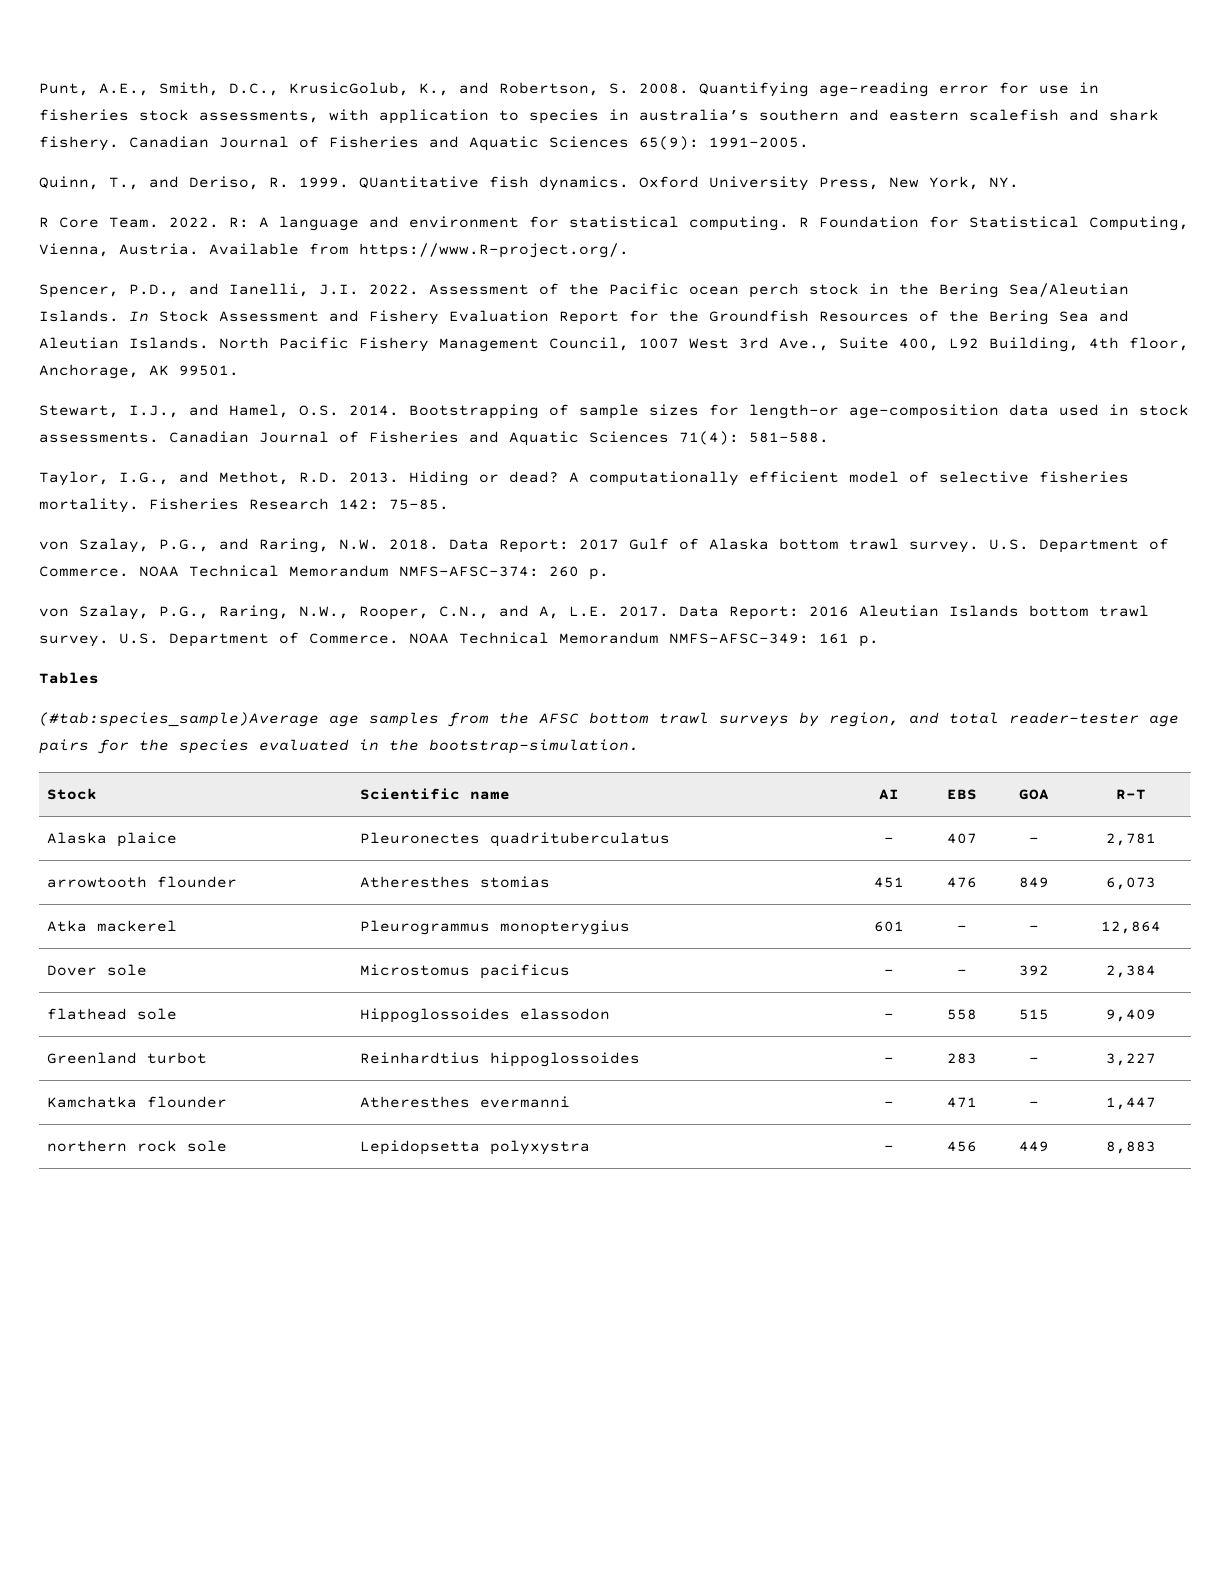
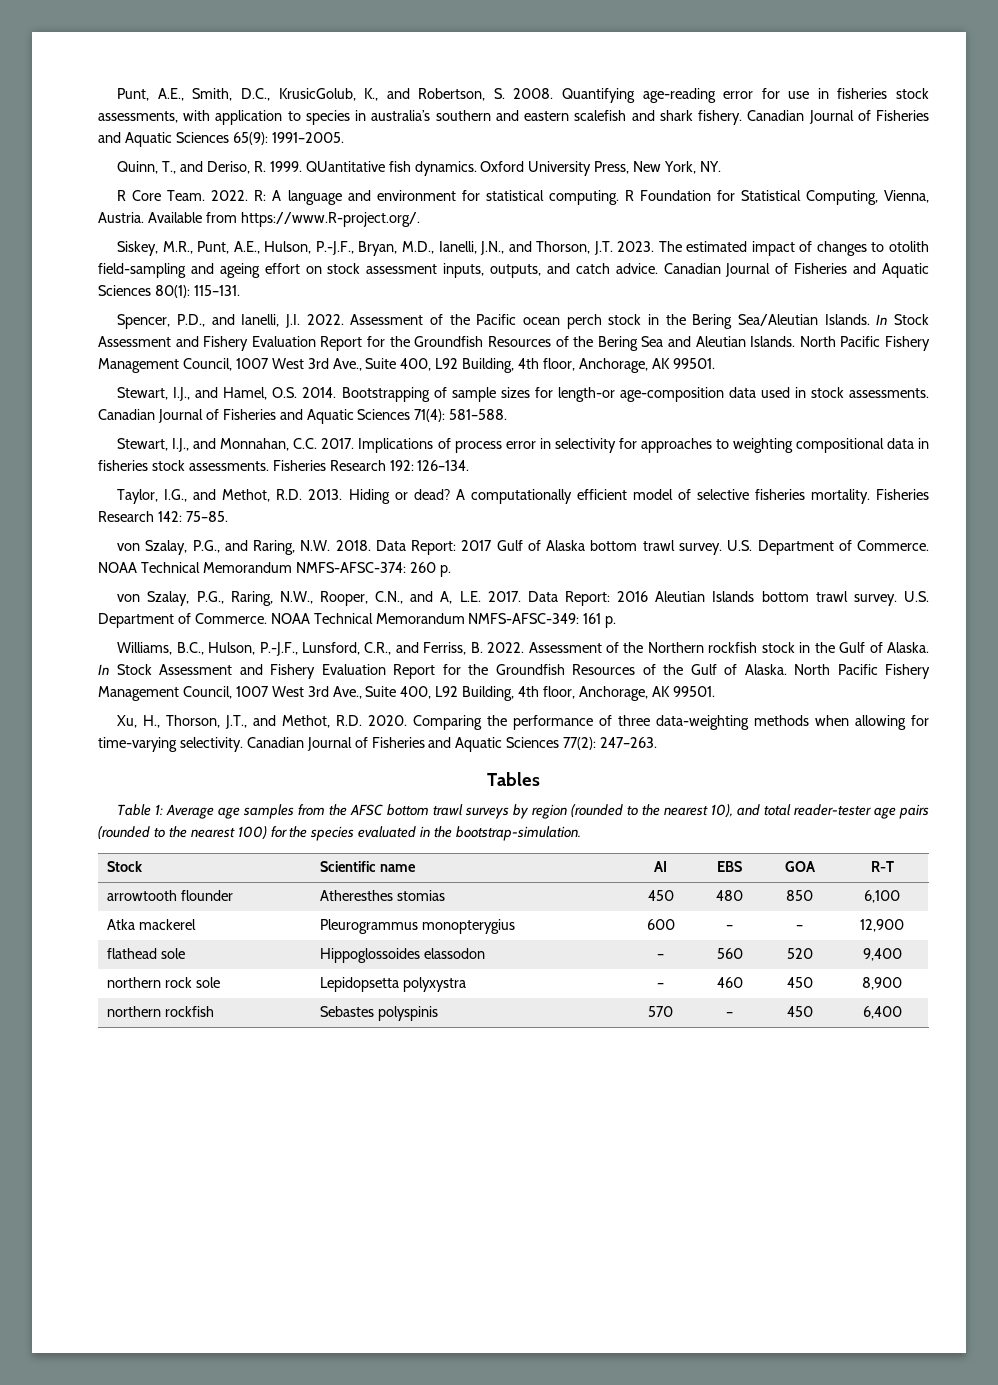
(629, 250) none -> [117,241,929,256] [98,263,929,278] [98,285,240,298] // Siskey, M.R., Punt, A.E., Hulson, P.-J.F., Bryan, M.D., Ianelli, J.N., and Thorson, J.T. 2023. The estimated impact of changes to otolith field-sampling and ageing effort on stock assessment inputs, outputs, and catch advice. Canadian Journal of Fisheries and Aquatic Sciences 80(1): 115–131.
(829, 437) none -> [117,438,929,453] [98,460,470,471] // Stewart, I.J., and Monnahan, C.C. 2017. Implications of process error in selectivity for approaches to weighting compositional data in fisheries stock assessments. Fisheries Research 192: 126–134.
[39,672,99,684] [39,712,319,727] Tables // (#tab:species_sample)Average -> [117,642,929,656] [98,664,930,679] [98,686,715,701] [117,715,929,730] [98,737,658,752] [487,772,541,786] [117,804,215,819] Williams, B.C., Hulson, P.-J.F., Lunsford, C.R., and Ferriss, B. 2022. Assessment of the Northern rockfish stock in the Gulf of Alaska. In Stock Assessment and Fishery Evaluation Report for the Groundfish Resources of the Gulf of Alaska. North Pacific Fishery Management Council, 1007 West 3rd Ave., Suite 400, L92 Building, 4th floor, Anchorage, AK 99501. // Xu, H., Thorson, J.T., and Methot, R.D. 2020. Comparing the performance of three data-weighting methods when allowing for time-varying selectivity. Canadian Journal of Fisheries and Aquatic Sciences 77(2): 247–263. // Tables // Table 1: Average
[829,712,899,727] region, -> [531,804,733,819] region (rounded to the nearest 10),
(89, 746) none -> [98,826,267,839] (rounded to the nearest 100)
[46,832,177,847] [359,832,670,847] [884,837,894,843] [946,833,977,844] [1029,837,1039,843] [1105,833,1156,846] // Alaska plaice | Pleuronectes quadrituberculatus | – | 407 | – | 2,781 -> (894, 866) none
[874,877,904,888] [946,877,977,888] [1019,877,1049,888] [1105,877,1156,890] 451 | 476 | 849 | 6,073 -> [647,890,674,901] [716,890,743,901] [786,890,813,901] [864,890,900,903] 450 | 480 | 850 | 6,100
[874,921,904,932] [956,925,967,931] [1029,925,1039,931] [1100,921,1161,934] [46,964,147,976] [359,964,570,979] [884,969,894,975] [956,969,967,975] [1019,965,1049,976] [1105,965,1156,978] 601 | – | – | 12,864 // Dover sole | Microstomus pacificus | – | – | 392 | 2,384 -> [646,919,675,930] [726,925,733,930] [796,925,803,930] [860,919,904,932] 600 | – | – | 12,900
[946,1009,977,1020] [1019,1009,1049,1020] [1105,1009,1156,1022] [46,1052,207,1064] [359,1052,640,1067] [884,1057,894,1063] [946,1053,977,1064] [1029,1057,1039,1063] [1105,1053,1156,1066] [46,1096,227,1108] [359,1096,570,1108] [884,1101,894,1107] [946,1097,977,1108] [1029,1101,1039,1107] [1105,1097,1156,1110] 558 | 515 | 9,409 // Greenland turbot | Reinhardtius hippoglossoides | – | 283 | – | 3,227 // Kamchatka flounder | Atheresthes evermanni | – | 471 | – | 1,447 -> [716,948,743,959] [786,948,813,959] [862,948,902,961] 560 | 520 | 9,400
[946,1141,977,1152] [1019,1141,1049,1152] [1105,1141,1156,1154] 456 | 449 | 8,883 -> [716,977,743,988] [786,977,813,988] [862,977,902,990] [107,1006,215,1017] [320,1006,439,1021] [648,1006,673,1017] [726,1012,733,1017] [786,1006,813,1017] [862,1006,902,1019] 460 | 450 | 8,900 // northern rockfish | Sebastes polyspinis | 570 | – | 450 | 6,400

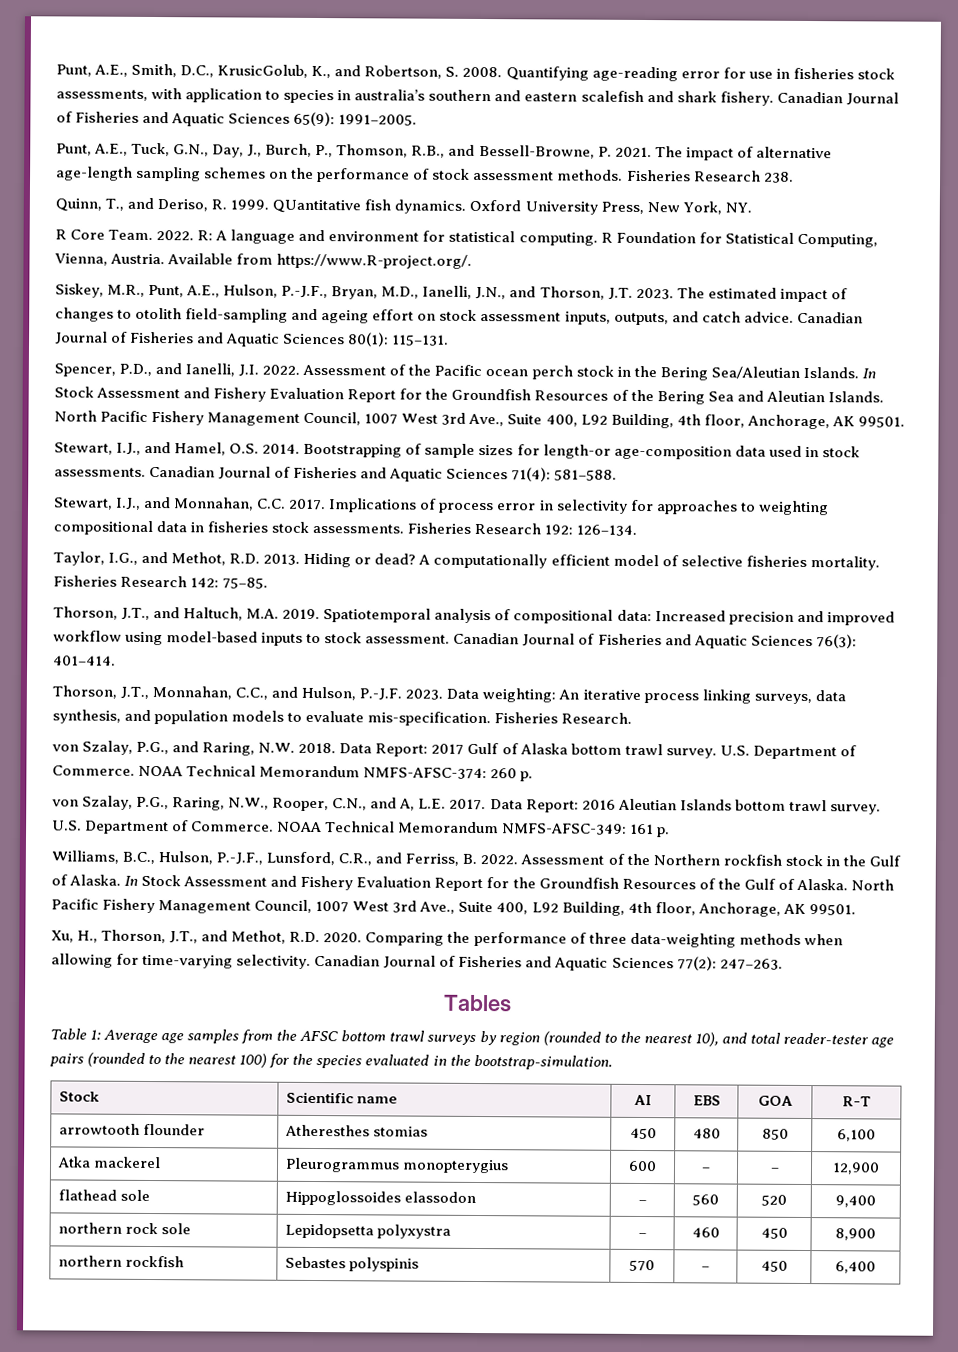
(344, 137) none -> [56,142,832,161] [56,166,794,183] // Punt, A.E., Tuck, G.N., Day, J., Burch, P., Thomson, R.B., and Bessell-Browne, P. 2021. The impact of alternative age-length sampling schemes on the performance of stock assessment methods. Fisheries Research 238.
(228, 516) none -> [53,606,895,626] [53,630,857,649] [53,655,116,666] [52,685,846,705] [52,709,633,727] // Thorson, J.T., and Haltuch, M.A. 2019. Spatiotemporal analysis of compositional data: Increased precision and improved workflow using model-based inputs to stock assessment. Canadian Journal of Fisheries and Aquatic Sciences 76(3): 401–414. // Thorson, J.T., Monnahan, C.C., and Hulson, P.-J.F. 2023. Data weighting: An iterative process linking surveys, data synthesis, and population models to evaluate mis-specification. Fisheries Research.

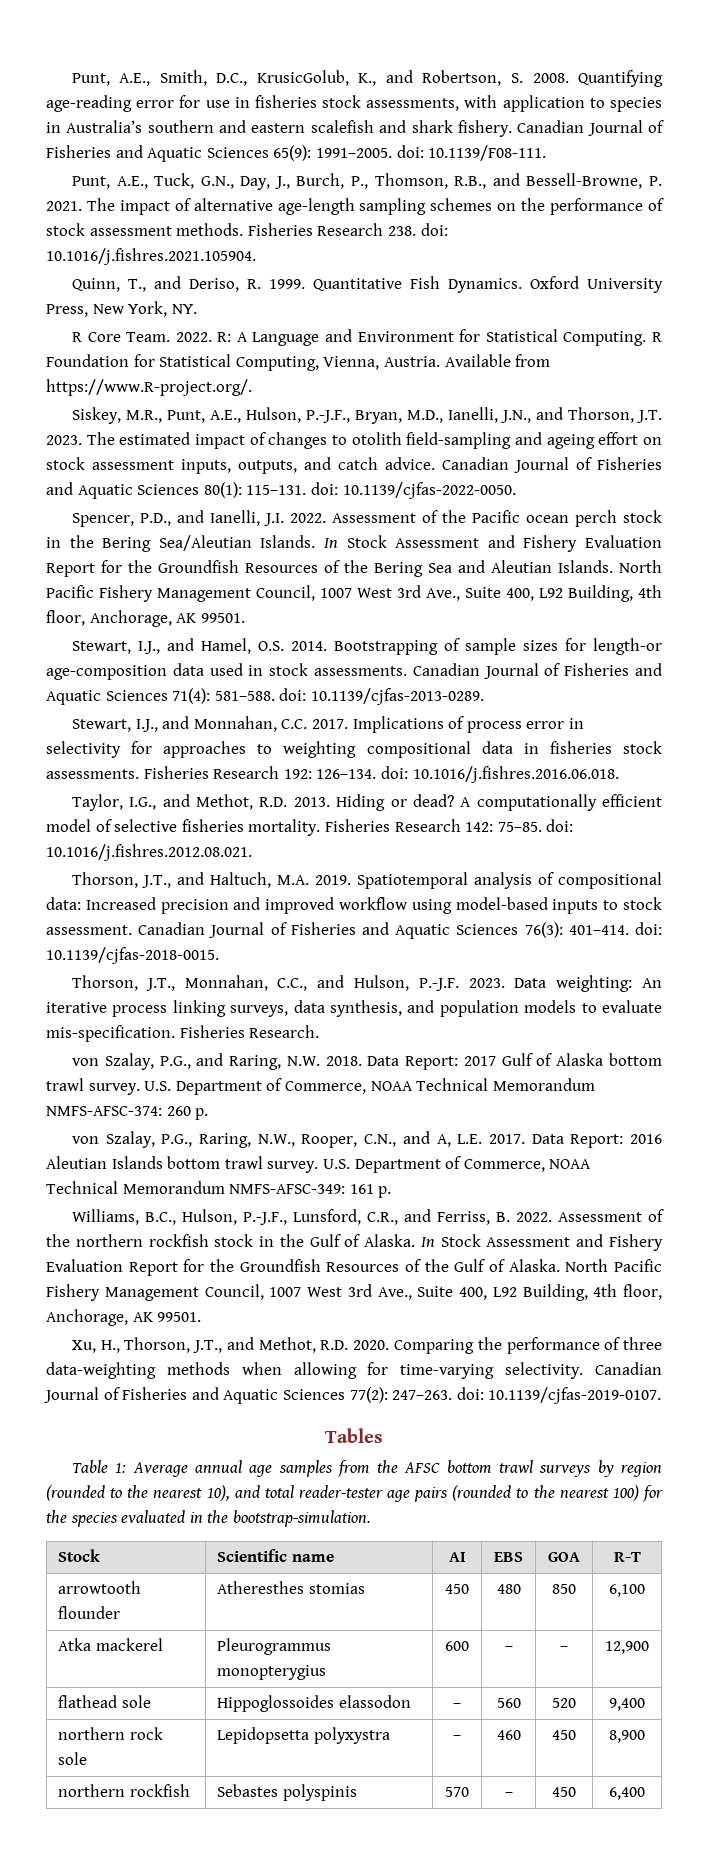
[354,89,426,101] australia’s -> [66,120,143,133] Australia’s
(418, 120) none -> [396,145,547,161] doi: 10.1139/F08-111.
(794, 177) none -> [420,223,448,236] [46,248,256,265] doi: 10.1016/j.fishres.2021.105904.
[272,199,467,214] QUantitative fish dynamics. -> [312,276,522,293] Quantitative Fish Dynamics.
[230,229,598,246] language and environment for statistical computing. -> [252,329,647,346] Language and Environment for Statistical Computing.
(450, 340) none -> [310,482,516,499] doi: 10.1139/cjfas-2022-0050.
(618, 475) none -> [279,688,484,705] doi: 10.1139/cjfas-2013-0289.
(638, 530) none -> [380,766,619,783] doi: 10.1016/j.fishres.2016.06.018.
(269, 583) none -> [546,819,574,832] [46,844,252,861] doi: 10.1016/j.fishres.2012.08.021.
(116, 660) none -> [635,922,662,935] [46,947,219,964] doi: 10.1139/cjfas-2018-0015.
[52,765,135,776] Commerce. -> [284,1081,366,1094] Commerce,
[191,821,275,832] Commerce. -> [463,1159,545,1172] Commerce,
[652,854,720,866] Northern -> [75,1234,143,1247] northern
(783, 964) none -> [456,1387,662,1404] doi: 10.1139/cjfas-2019-0107.
(159, 1036) none -> [194,1460,242,1473] annual

